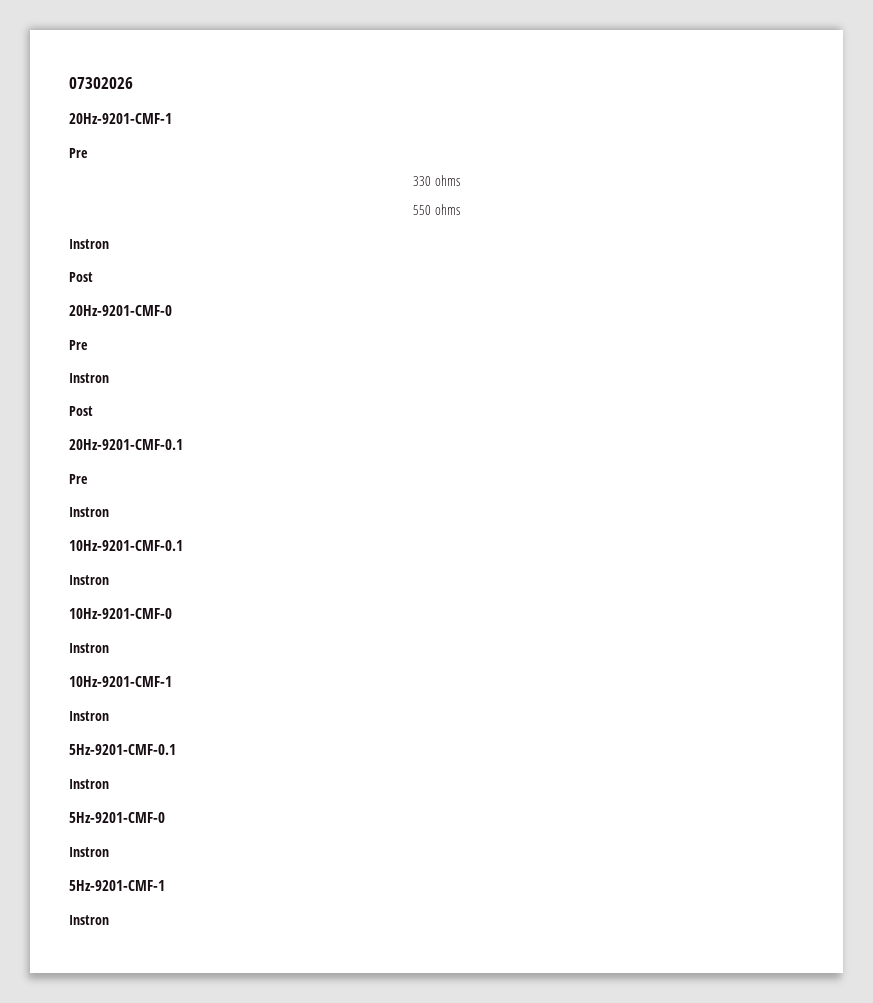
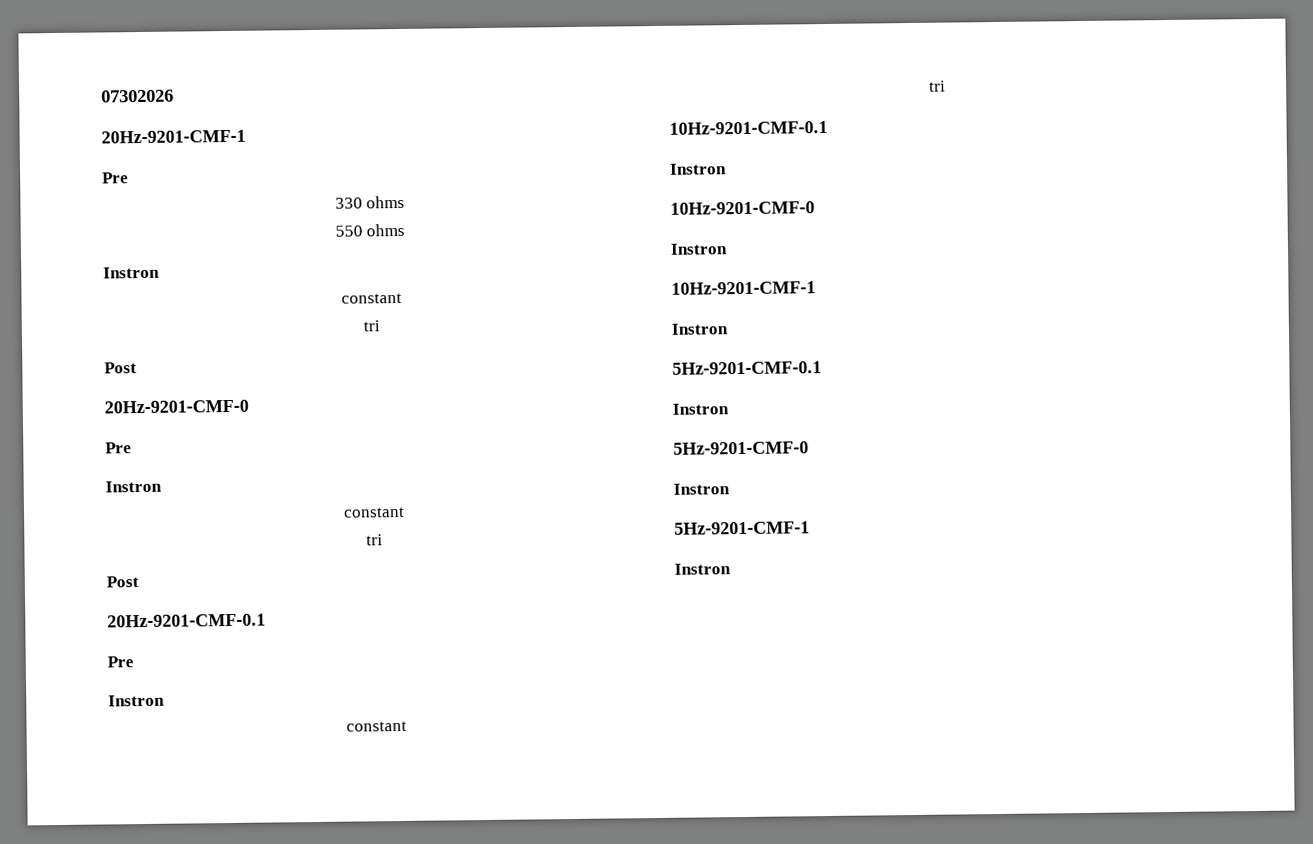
(109, 244) none -> [340,292,402,304] [362,320,380,332] // constant // tri
(109, 378) none -> [342,506,405,518] [365,534,383,546] // constant // tri
(109, 512) none -> [345,720,407,732] [928,80,946,92] // constant // tri

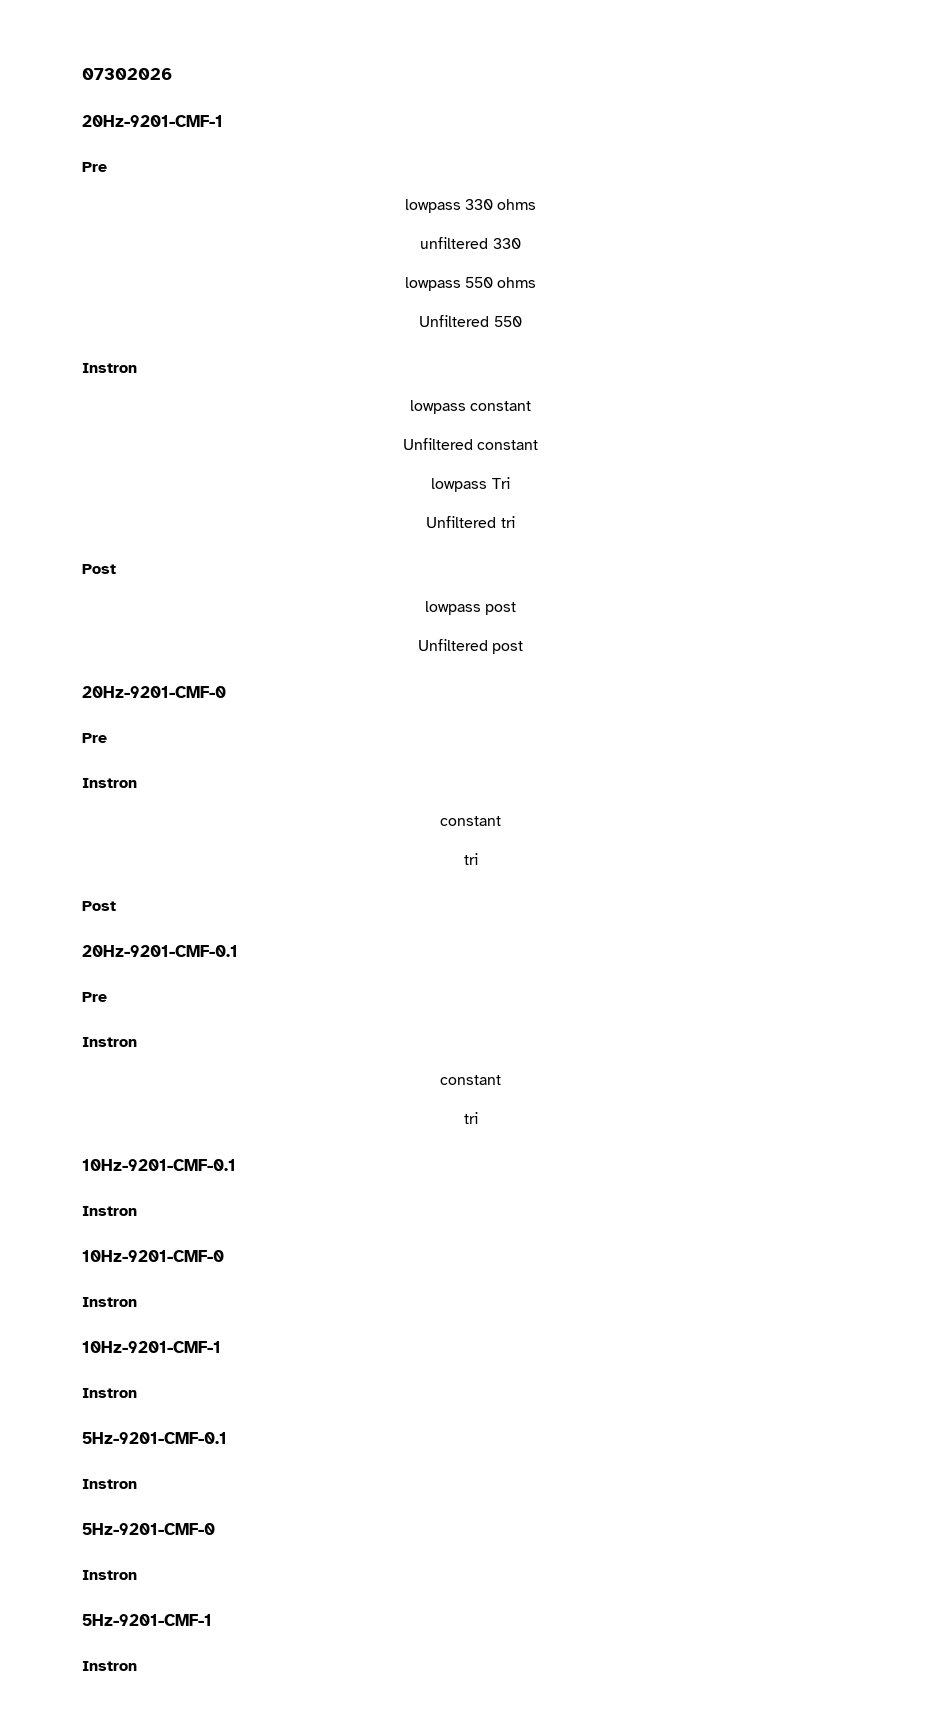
(129, 178) none -> [404,199,461,213] lowpass
(406, 202) none -> [420,237,521,249] [404,277,461,291] unfiltered 330 // lowpass
[103,266,160,279] [340,292,402,304] [362,320,380,332] [104,362,137,374] // Instron // constant // tri // Post -> [419,315,522,327] [82,363,137,373] [409,400,532,414] [402,438,539,450] [431,477,510,492] [426,516,515,528] [82,564,116,574] [424,601,517,615] [417,639,524,654] // Unfiltered 550 // Instron // lowpass constant // Unfiltered constant // lowpass Tri // Unfiltered tri // Post // lowpass post // Unfiltered post

